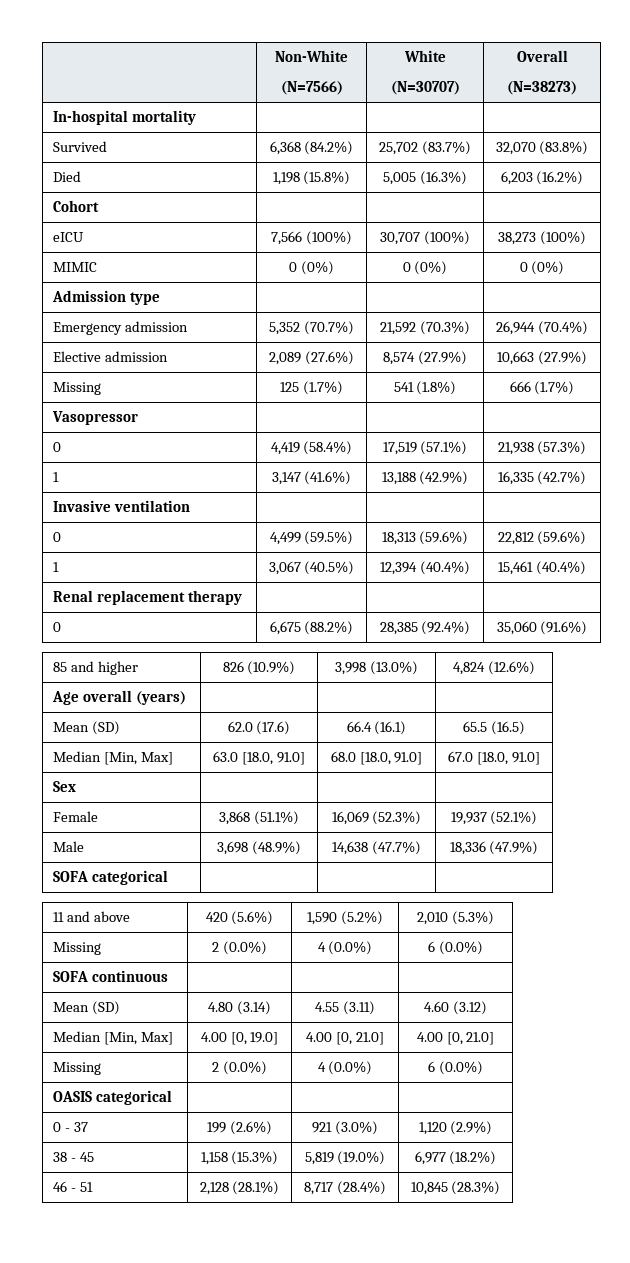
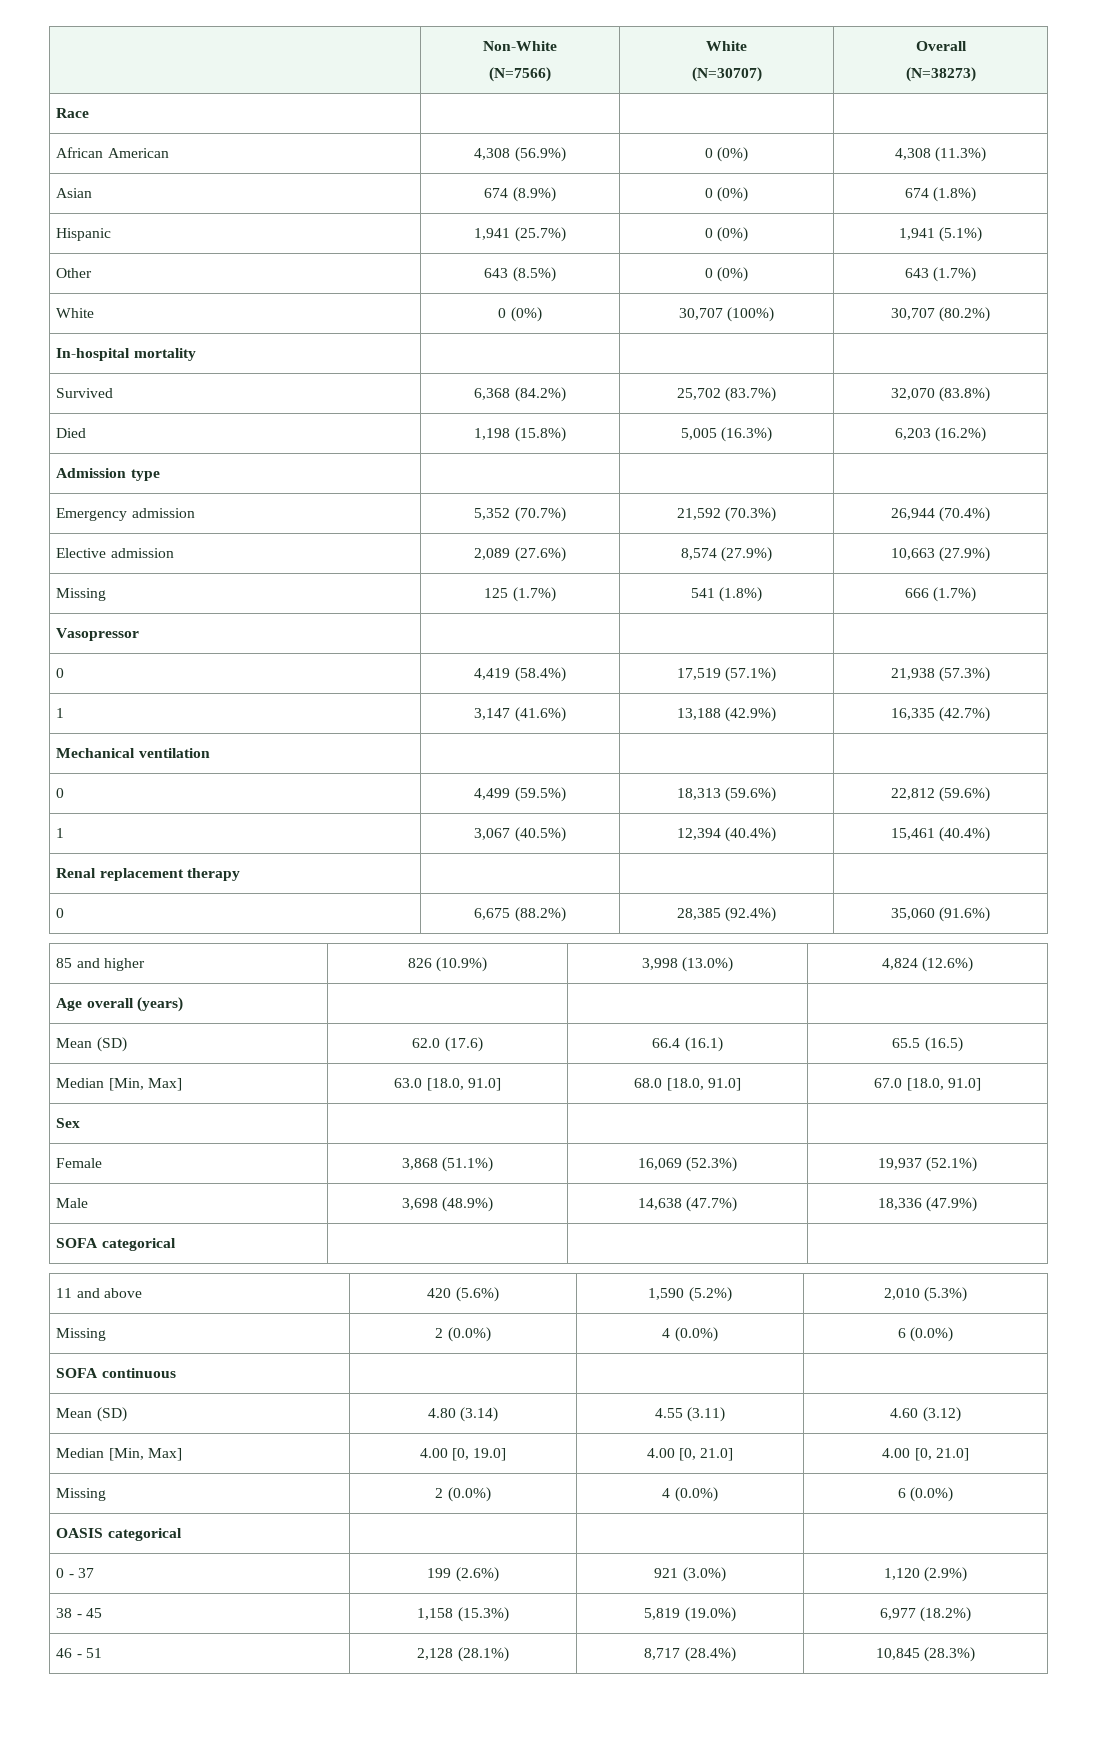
(577, 88) none -> [56,108,90,118] [56,147,169,158] [474,147,566,162] [704,147,749,162] [894,147,987,162] [56,188,93,198] [484,187,556,202] [704,187,749,202] [904,187,977,202] [56,228,112,241] [474,227,566,242] [704,227,749,242] [898,227,983,242] [56,268,93,278] [484,267,556,282] [704,267,749,282] [904,267,977,282] [56,308,95,318] [498,307,542,322] [678,307,775,322] [890,307,991,322] // Race | | | // African American | 4,308 (56.9%) | 0 (0%) | 4,308 (11.3%) // Asian | 674 (8.9%) | 0 (0%) | 674 (1.8%) // Hispanic | 1,941 (25.7%) | 0 (0%) | 1,941 (5.1%) // Other | 643 (8.5%) | 0 (0%) | 643 (1.7%) // White | 0 (0%) | 30,707 (100%) | 30,707 (80.2%)
[53,200,100,212] [53,232,85,242] [271,231,352,245] [380,231,470,245] [498,231,586,245] [53,262,98,272] [289,261,334,275] [402,261,448,275] [519,261,565,275] // Cohort | | | // eICU | 7,566 (100%) | 30,707 (100%) | 38,273 (100%) // MIMIC | 0 (0%) | 0 (0%) | 0 (0%) -> (987, 434) none
[53,500,112,512] Invasive -> [56,748,136,758] Mechanical

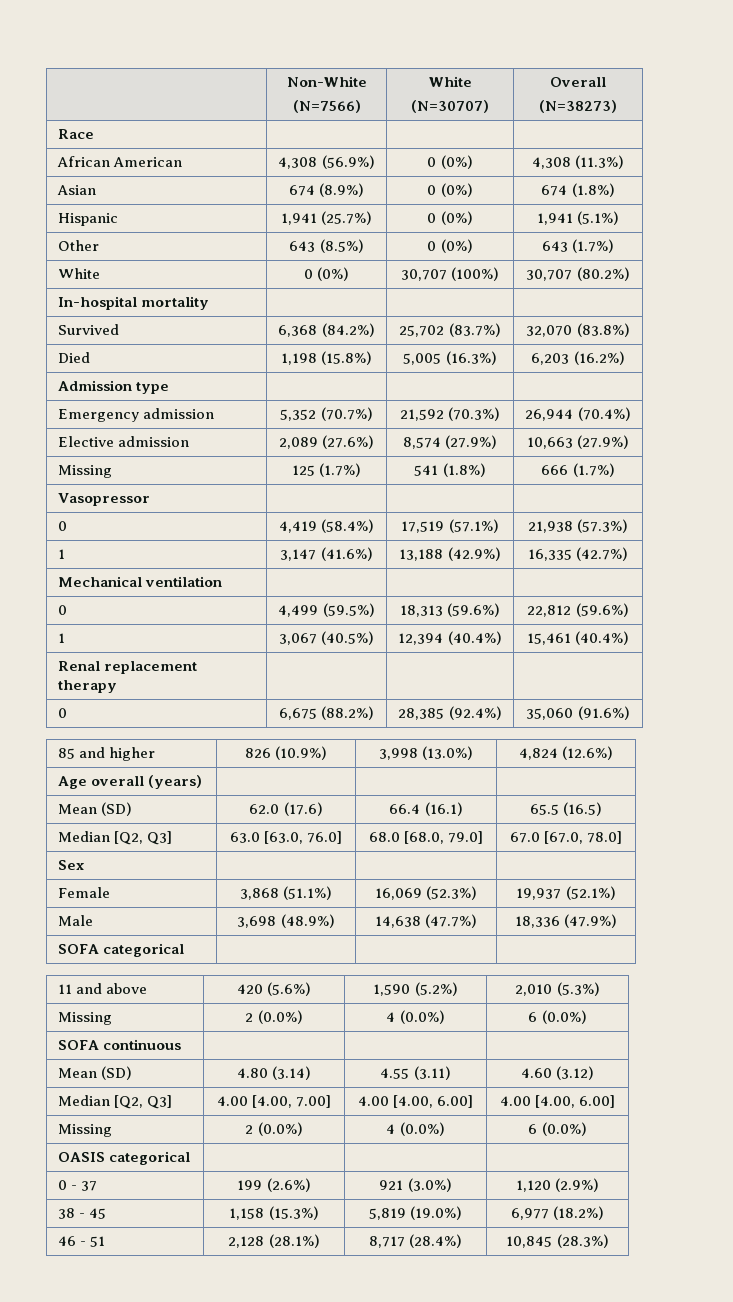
[108,1078,182,1091] [Min, Max] -> [113,831,172,845] [Q2, Q3]
[426,1078,501,1091] [18.0, 91.0] -> [264,831,343,844] [63.0, 76.0]
[666,1078,741,1091] [18.0, 91.0] -> [404,831,484,844] [68.0, 79.0]
[906,1078,981,1091] [18.0, 91.0] -> [544,831,623,844] [67.0, 78.0]
[108,1448,182,1461] [419,1448,507,1461] [646,1448,734,1461] [882,1448,969,1461] [Min, Max] | 4.00 [0, 19.0] | 4.00 [0, 21.0] | 4.00 [0, 21.0] -> [113,1095,172,1109] [216,1095,332,1108] [357,1095,474,1108] [499,1095,616,1108] [Q2, Q3] | 4.00 [4.00, 7.00] | 4.00 [4.00, 6.00] | 4.00 [4.00, 6.00]

